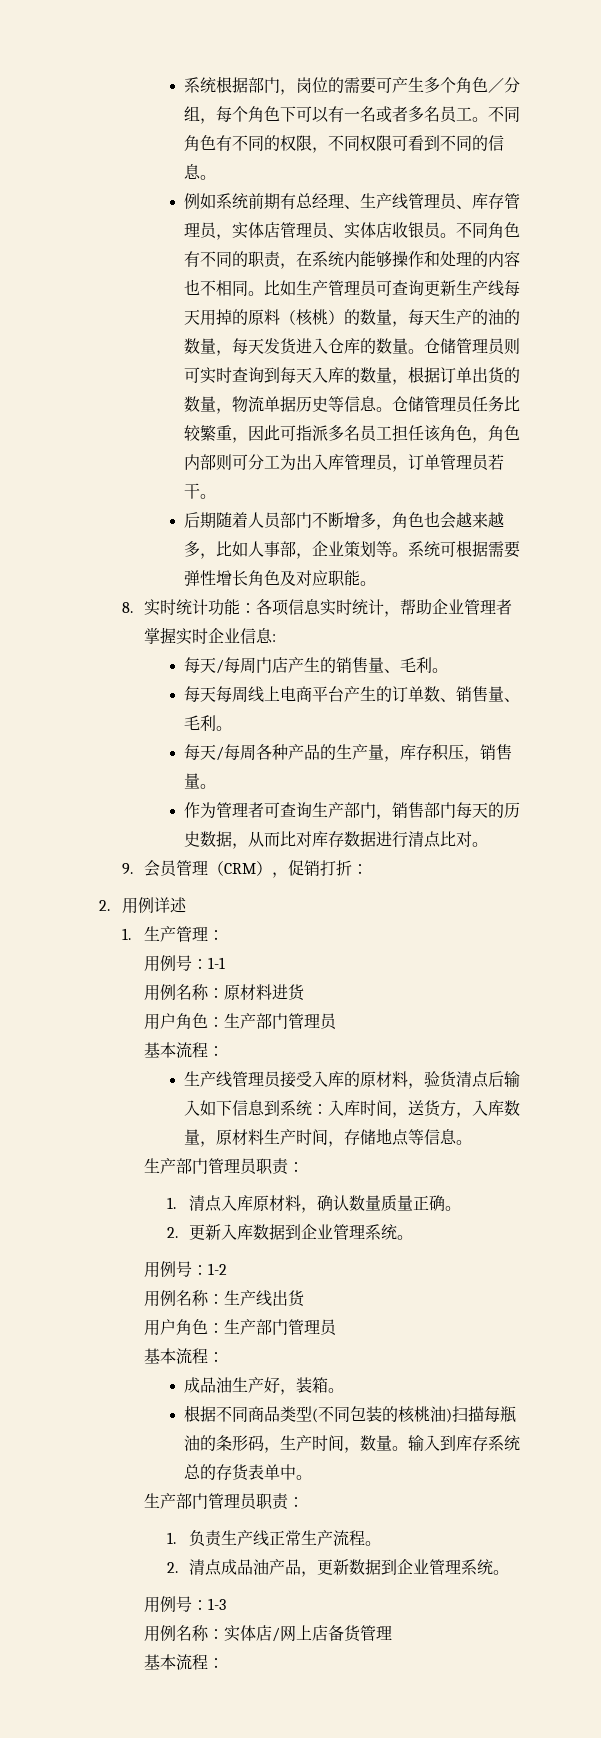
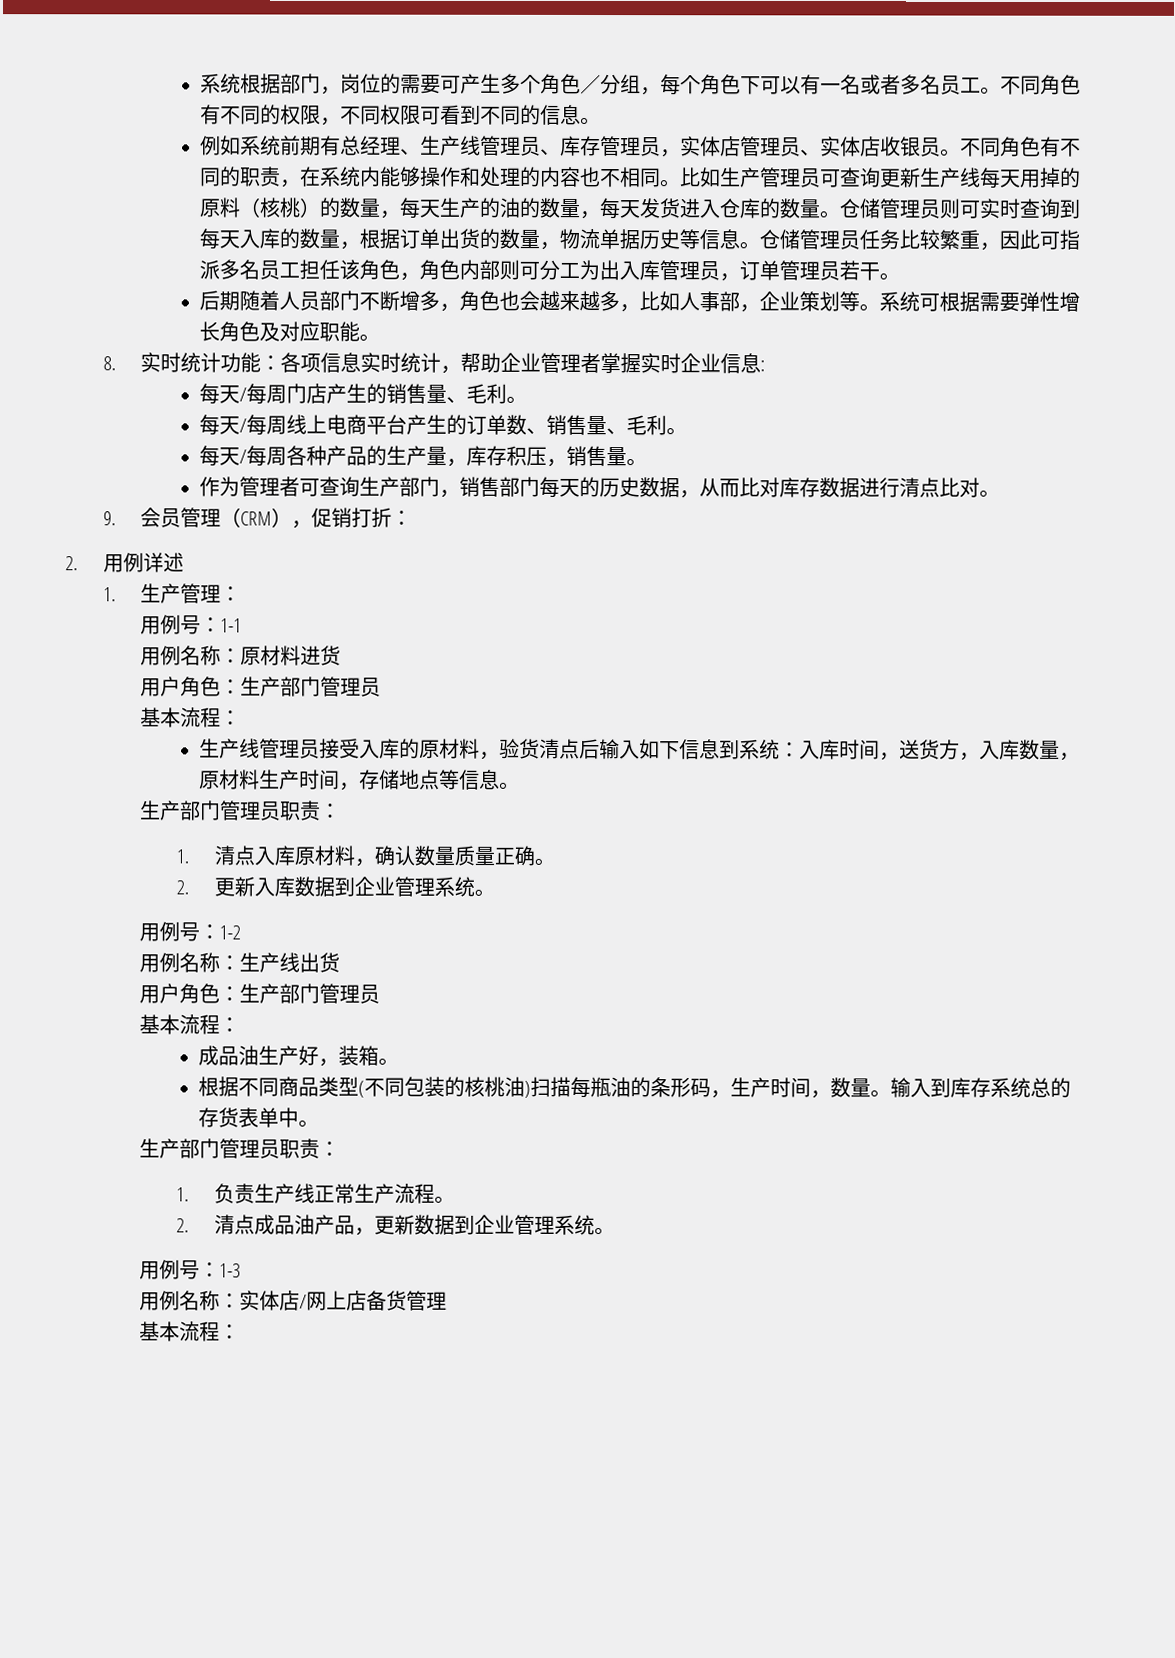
(217, 694) none -> [239,418,248,433] /

